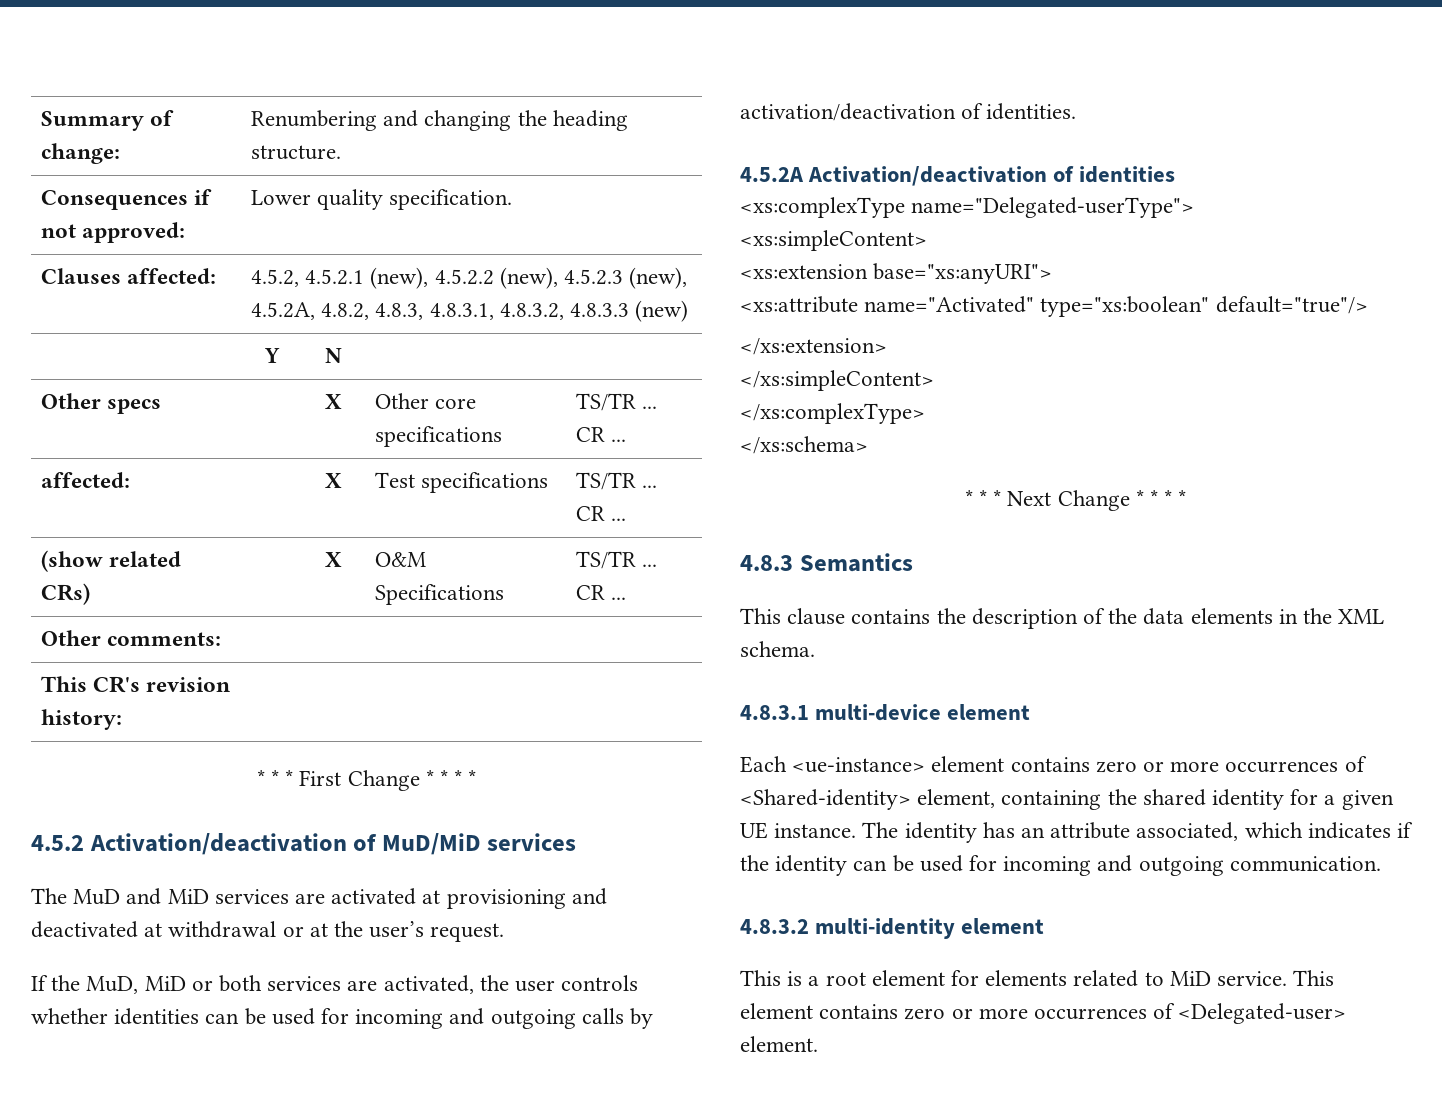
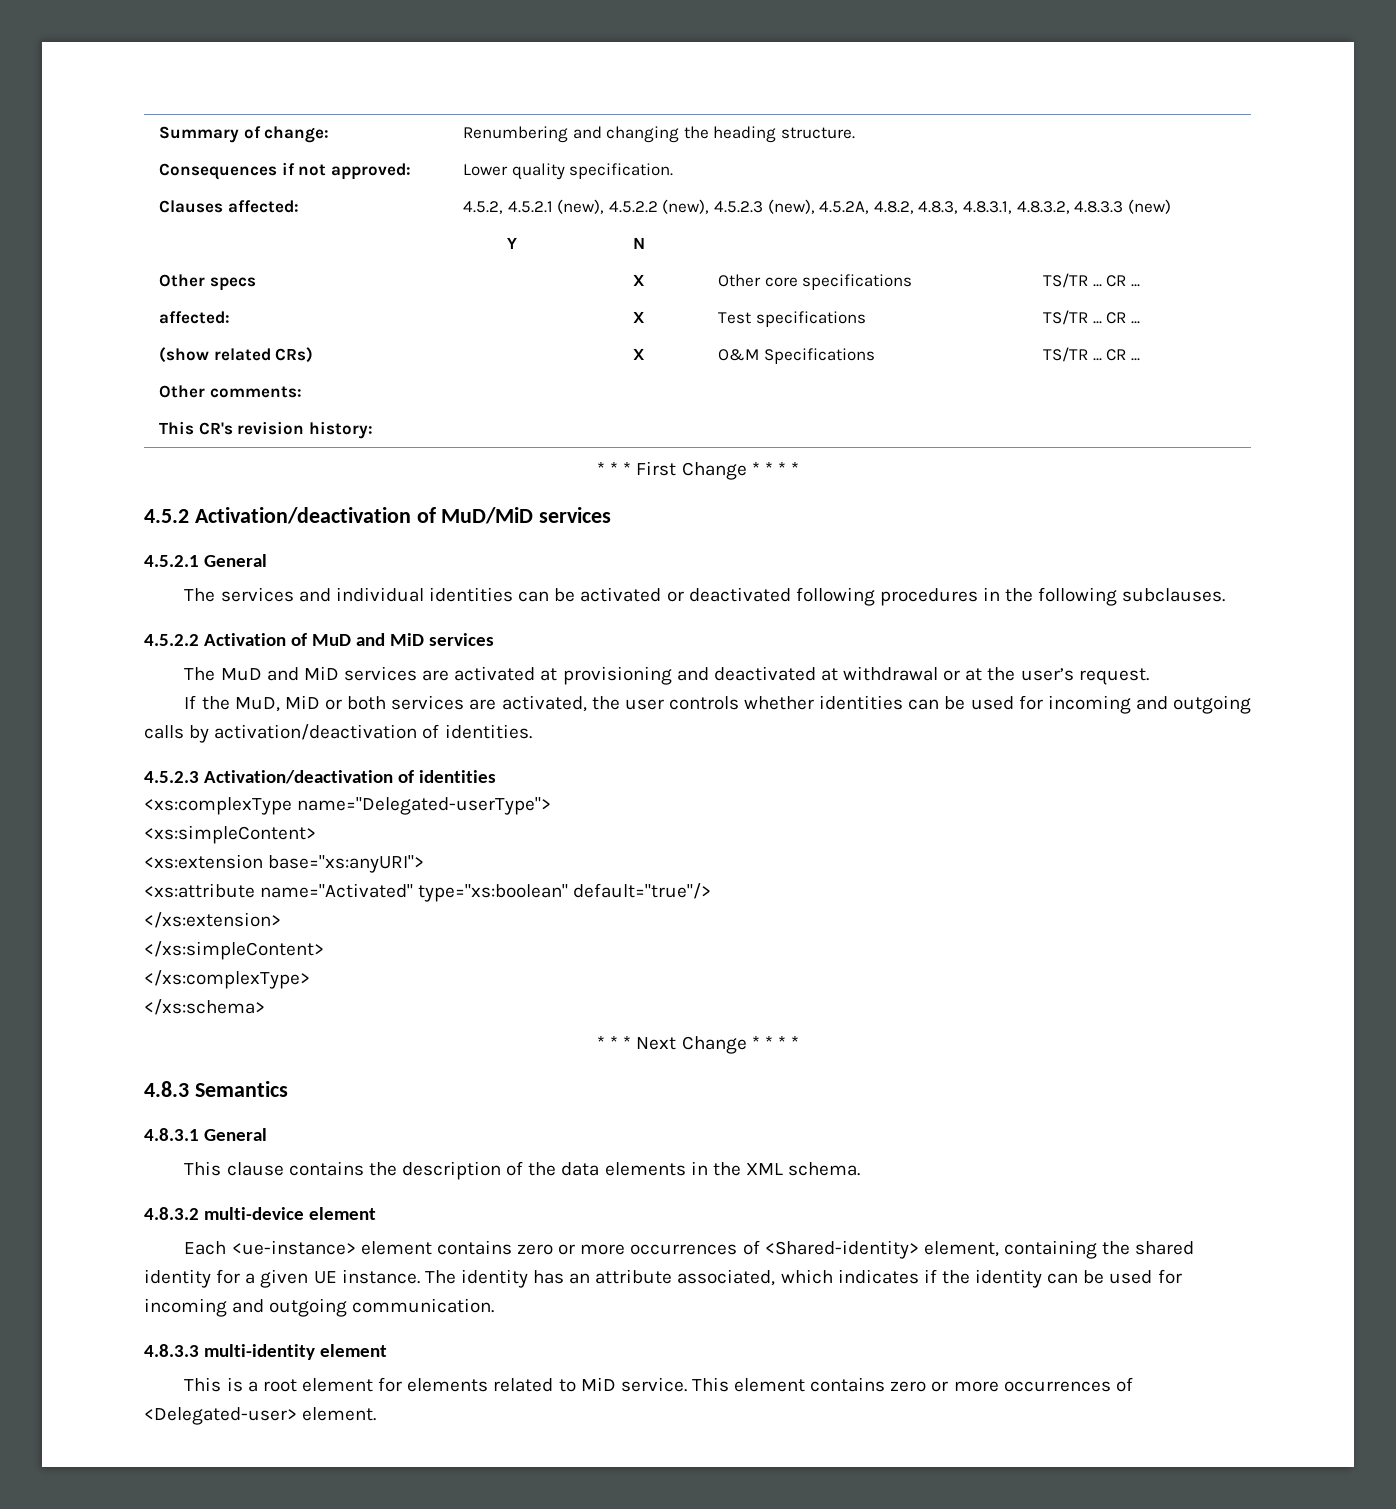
(577, 842) none -> [144,554,267,567] [184,587,1226,606] [144,633,494,646] // 4.5.2.1 General // The services and individual identities can be activated or deactivated following procedures in the following subclauses. // 4.5.2.2 Activation of MuD and MiD services
[740,167,804,182] 4.5.2A -> [144,771,199,783] 4.5.2.3
(913, 562) none -> [144,1128,267,1141] // 4.8.3.1 General
[740,705,809,720] 4.8.3.1 -> [144,1207,199,1220] 4.8.3.2
[740,919,809,934] 4.8.3.2 -> [144,1344,199,1357] 4.8.3.3

